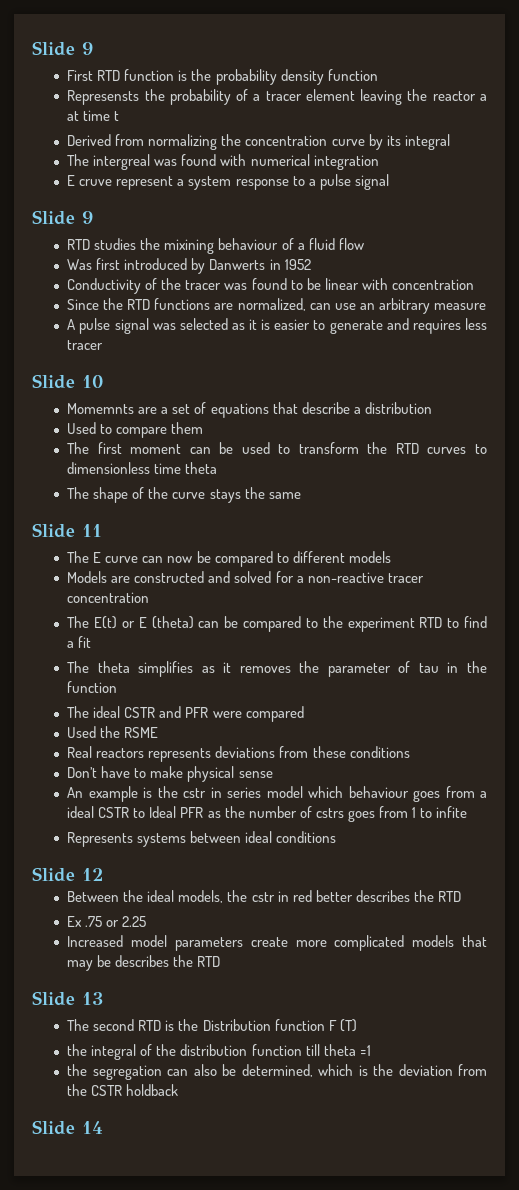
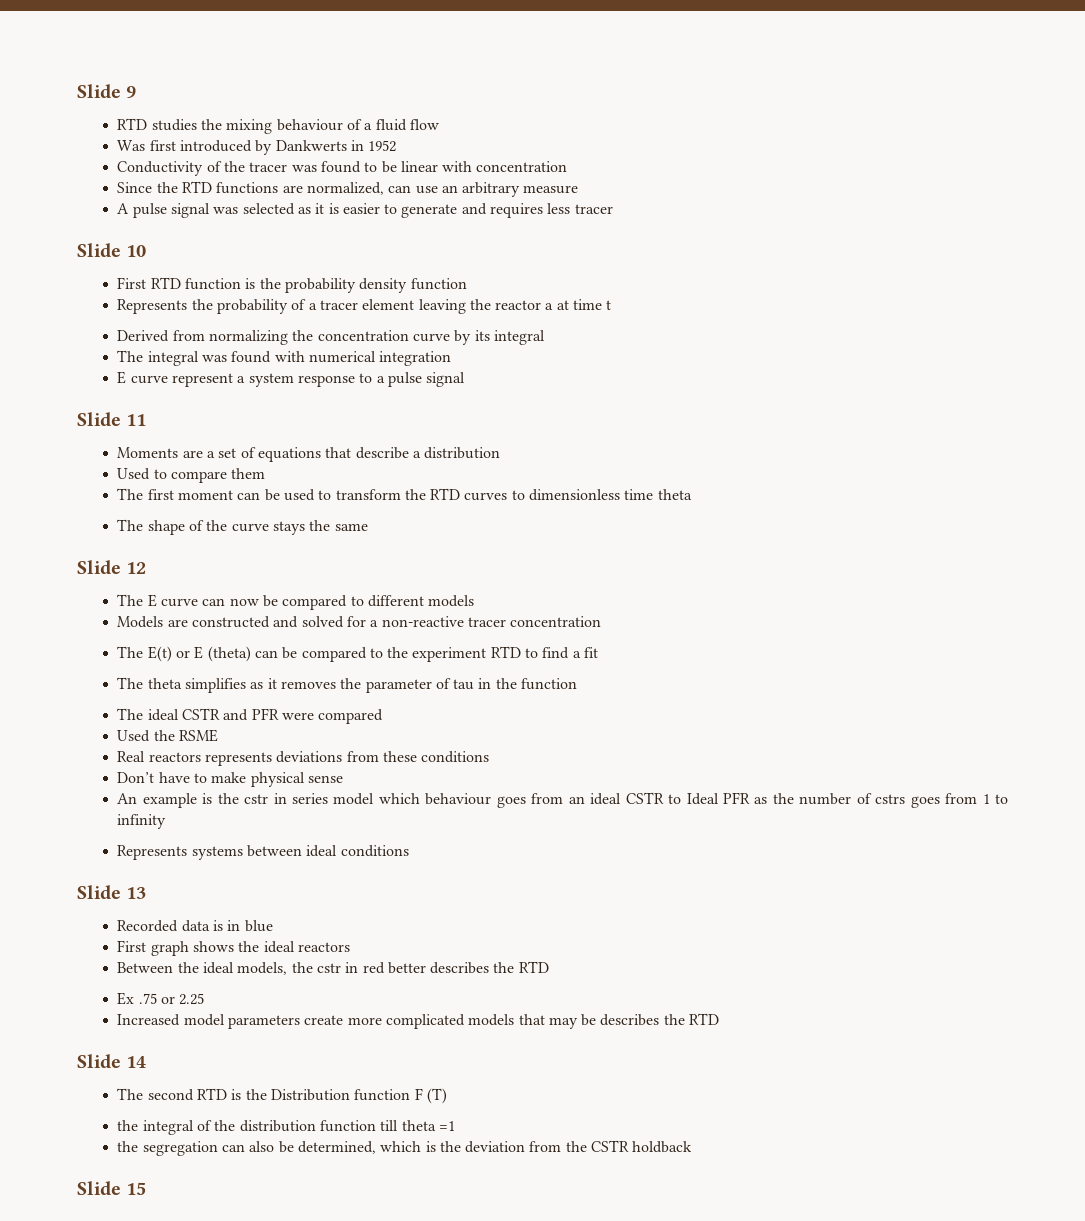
[32,41,93,56] [67,69,378,85] [67,89,487,105] [67,110,120,121] [67,134,450,150] [67,154,379,170] [67,174,389,190] [32,210,93,225] Slide 9 // First RTD function is the probability density function // Represensts the probability of a tracer element leaving the reactor a at time t // Derived from normalizing the concentration curve by its integral // The intergreal was found with numerical integration // E cruve represent a system response to a pulse signal // Slide 9 -> [77,84,137,99] Slide 9
[164,239,215,254] mixining -> [226,119,273,134] mixing
[209,259,266,270] Danwerts -> [275,140,347,151] Dankwerts
[67,403,135,414] Momemnts -> [117,277,467,293] [117,299,612,314] [117,330,545,345] [117,350,452,366] [117,371,466,387] [77,412,147,427] [117,447,179,458] First RTD function is the probability density function // Represents the probability of a tracer element leaving the reactor a at time t // Derived from normalizing the concentration curve by its integral // The integral was found with numerical integration // E curve represent a system response to a pulse signal // Slide 11 // Moments
[82,524,102,537] 11 -> [126,562,147,574] 12
[480,791,488,798] a -> [568,796,585,804] an
[435,806,467,818] infite -> [117,814,167,829] infinity
[82,868,103,881] 12 -> [126,887,147,899] [117,920,273,932] [117,940,350,956] 13 // Recorded data is in blue // First graph shows the ideal reactors
[82,992,103,1005] 13 -> [126,1056,147,1068] 14
[82,1121,103,1134] 14 -> [126,1182,147,1195] 15

